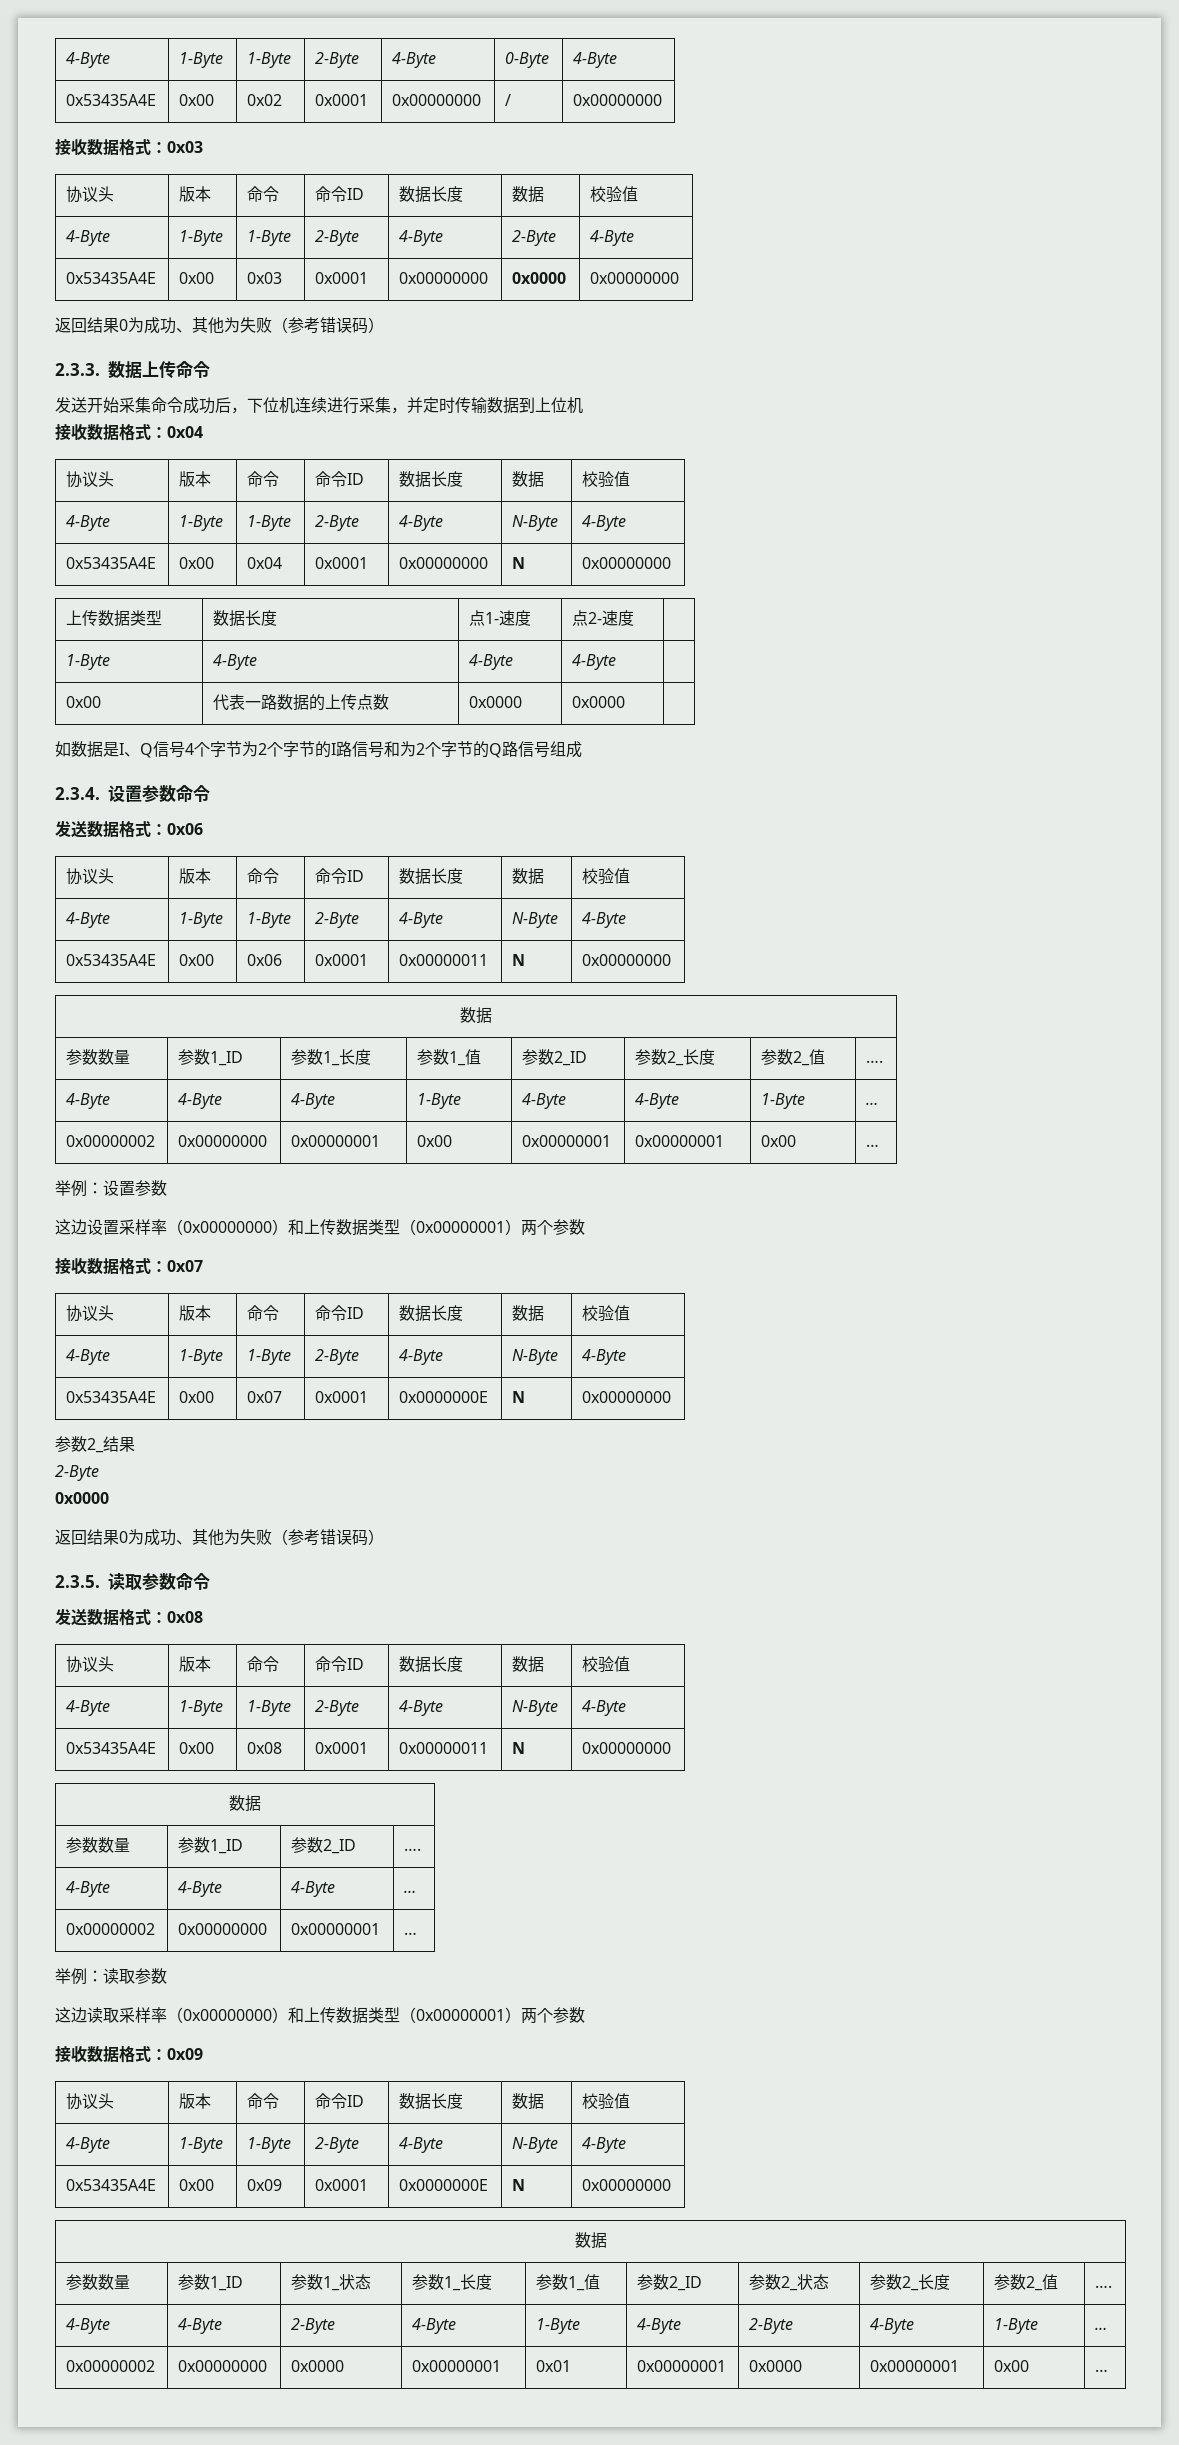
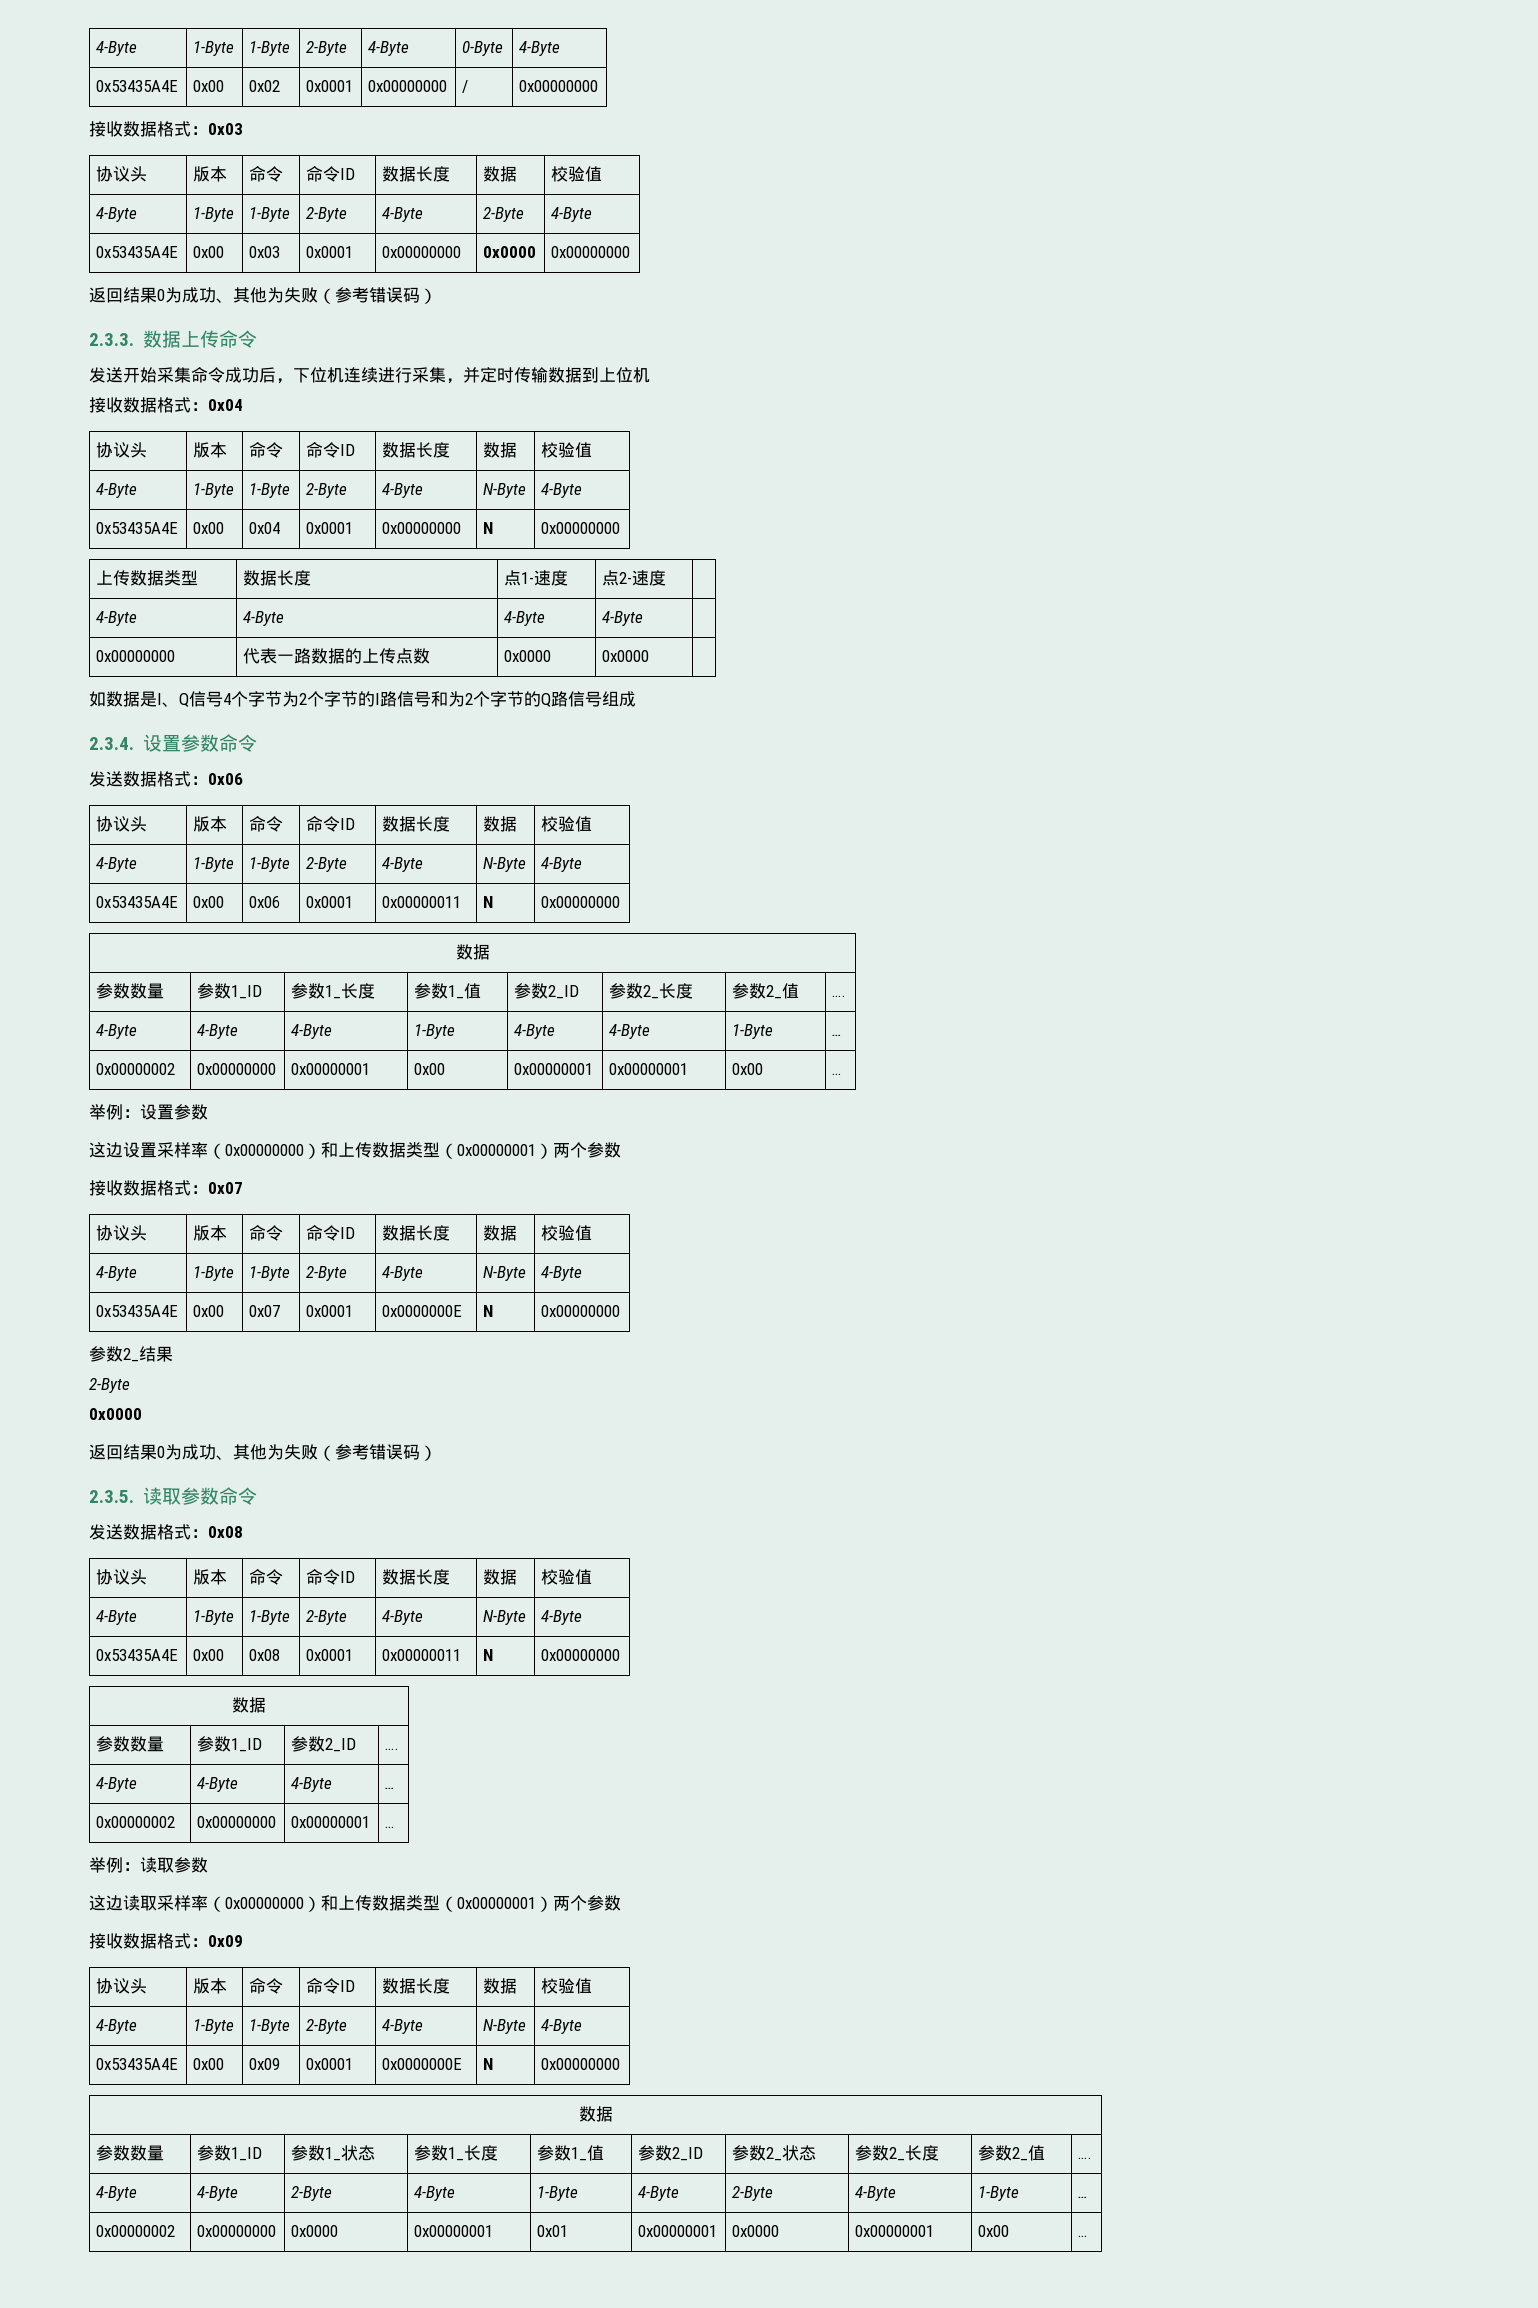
[66,654,111,670] 1-Byte -> [96,611,138,626] 4-Byte
[66,696,102,708] 0x00 -> [96,650,176,662] 0x00000000

